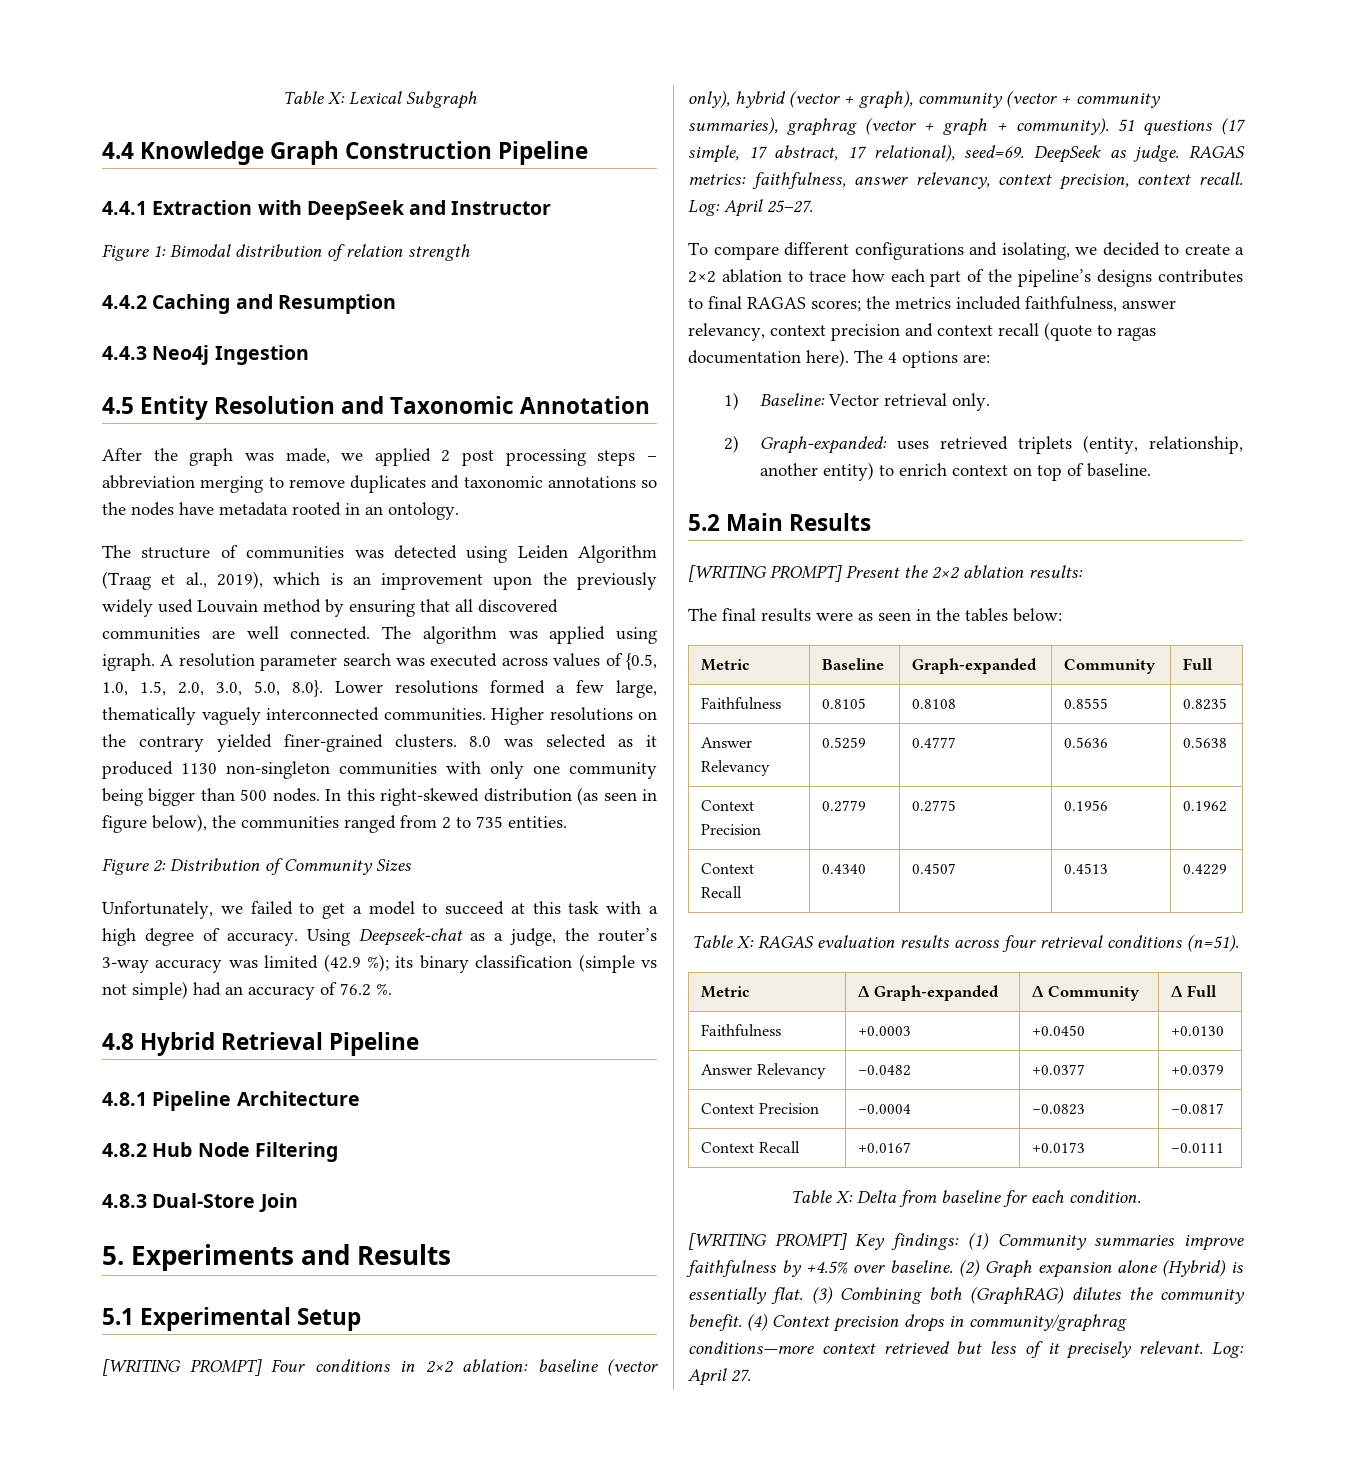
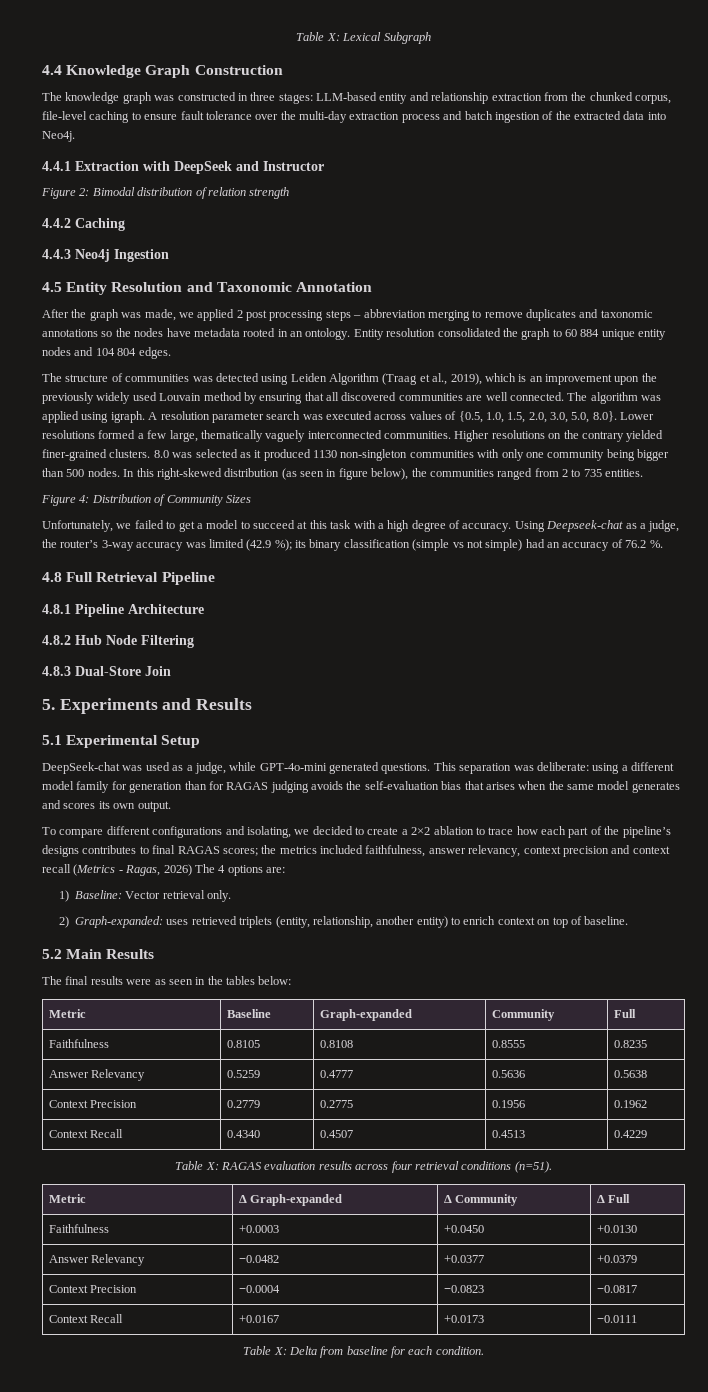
[498,141,589,165] Pipeline -> [42,92,671,104] [42,111,666,123] [42,131,75,142] // The knowledge graph was constructed in three stages: LLM-based entity and relationship extraction from the chunked corpus, file-level caching to ensure fault tolerance over the multi-day extraction process and batch ingestion of the extracted data into Neo4j.
[153,245,166,257] 1: -> [79,188,90,196] 2:
[235,294,396,314] and Resumption -> (125, 224) none
(459, 511) none -> [353,328,667,340] [42,347,171,359] Entity resolution consolidated the graph to 60 884 unique entity nodes and 104 804 edges.
[153,860,166,872] 2: -> [79,495,90,503] 4:
[140,1032,216,1056] Hybrid -> [66,572,94,582] Full
[102,1358,658,1376] [688,90,1161,109] [688,117,1246,136] [688,144,1245,163] [688,172,1243,190] [688,199,813,217] [WRITING PROMPT] Four conditions in 2×2 ablation: baseline (vector only), hybrid (vector + graph), community (vector + community summaries), graphrag (vector + graph + community). 51 questions (17 simple, 17 abstract, 17 relational), seed=69. DeepSeek as judge. RAGAS metrics: faithfulness, answer relevancy, context precision, context recall. Log: April 25–27. -> [42,762,674,774] [42,781,680,793] [42,800,171,812] DeepSeek-chat was used as a judge, while GPT-4o-mini generated questions. This separation was deliberate: using a different model family for generation than for RAGAS judging avoids the self-evaluation bias that arises when the same model generates and scores its own output.
[1044,322,1156,341] [688,349,849,367] (quote to ragas documentation here). -> [73,864,192,876] (Metrics - Ragas, 2026)
[688,565,1083,582] // [WRITING PROMPT] Present the 2×2 ablation results: -> (155, 954) none
[688,1232,1244,1251] [686,1259,1243,1278] [688,1286,1245,1305] [688,1313,1127,1332] [688,1341,1244,1359] [688,1368,751,1386] // [WRITING PROMPT] Key findings: (1) Community summaries improve faithfulness by +4.5% over baseline. (2) Graph expansion alone (Hybrid) is essentially flat. (3) Combining both (GraphRAG) dilutes the community benefit. (4) Context precision drops in community/graphrag conditions—more context retrieved but less of it precisely relevant. Log: April 27. -> (484, 1350) none

